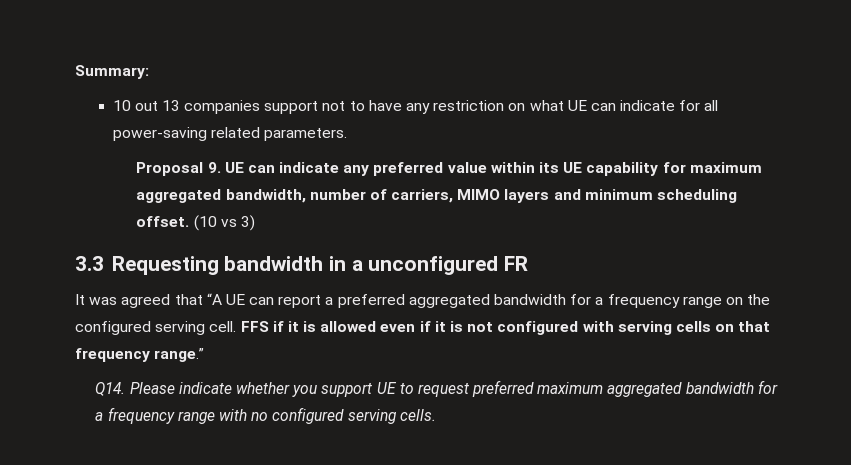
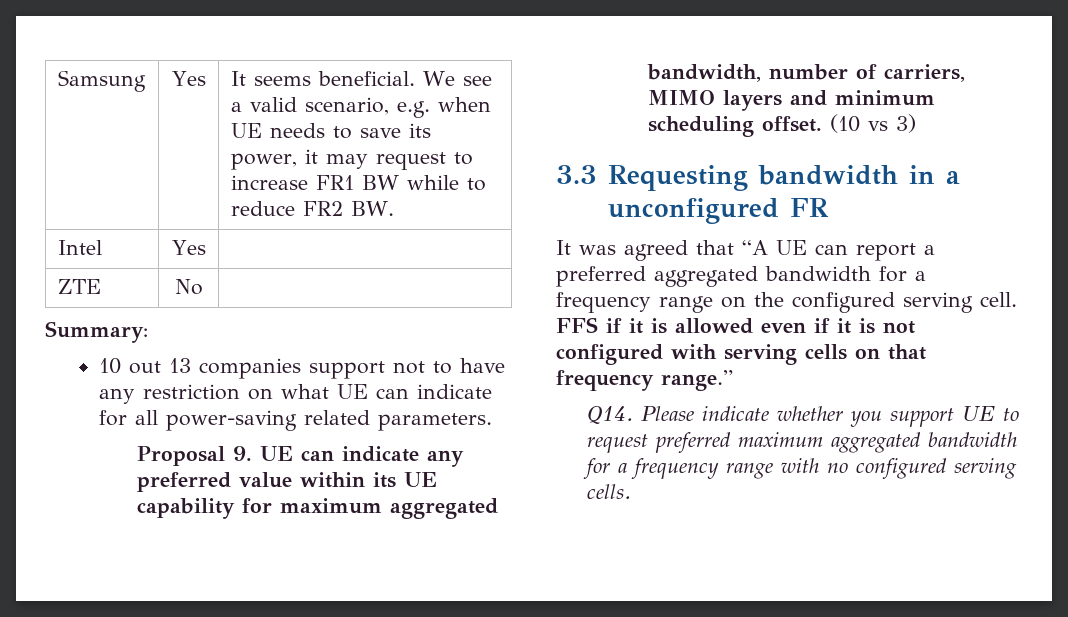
(75, 72) none -> [57,70,146,92] [171,71,206,86] [230,71,492,86] [230,97,491,118] [230,123,431,139] [230,149,473,170] [230,175,486,191] [230,201,394,216] [57,240,102,255] [171,240,206,255] [57,279,101,294] [174,279,203,295] Samsung | Yes | It seems beneficial. We see a valid scenario, e.g. when UE needs to save its power, it may request to increase FR1 BW while to reduce FR2 BW. // Intel | Yes | // ZTE | No | //

